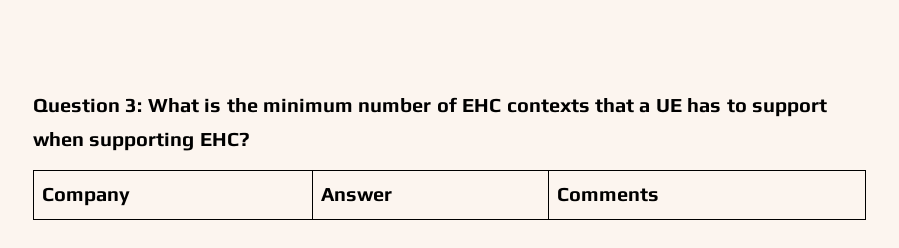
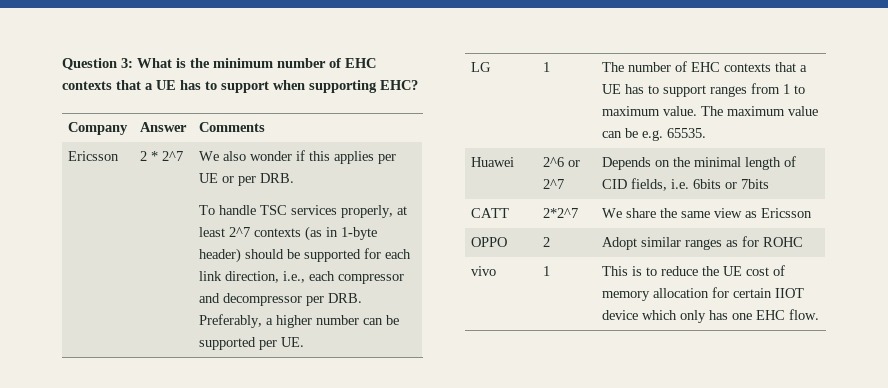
(659, 194) none -> [68,151,120,161] [140,151,184,161] [199,150,397,164] [199,173,295,186] [199,205,408,218] [199,226,378,241] [199,248,412,263] [199,271,405,284] [199,293,363,306] [199,314,400,328] [199,337,305,350] [471,62,492,72] [543,62,551,72] [602,61,808,72] [602,83,806,97] [602,106,819,116] [602,128,707,141] [471,157,515,167] [543,157,581,167] [543,179,565,189] [602,156,797,170] [602,178,770,191] [471,208,510,218] [543,208,579,218] [602,208,813,218] [471,237,508,247] [543,237,551,247] [602,236,804,250] [471,266,497,276] [543,266,551,276] [602,265,786,276] [602,287,805,301] [602,309,820,323] // Ericsson | 2 * 2^7 | We also wonder if this applies per UE or per DRB. // To handle TSC services properly, at least 2^7 contexts (as in 1-byte header) should be supported for each link direction, i.e., each compressor and decompressor per DRB. Preferably, a higher number can be supported per UE. // LG | 1 | The number of EHC contexts that a UE has to support ranges from 1 to maximum value. The maximum value can be e.g. 65535. // Huawei | 2^6 or 2^7 | Depends on the minimal length of CID fields, i.e. 6bits or 7bits // CATT | 2*2^7 | We share the same view as Ericsson // OPPO | 2 | Adopt similar ranges as for ROHC // vivo | 1 | This is to reduce the UE cost of memory allocation for certain IIOT device which only has one EHC flow.

